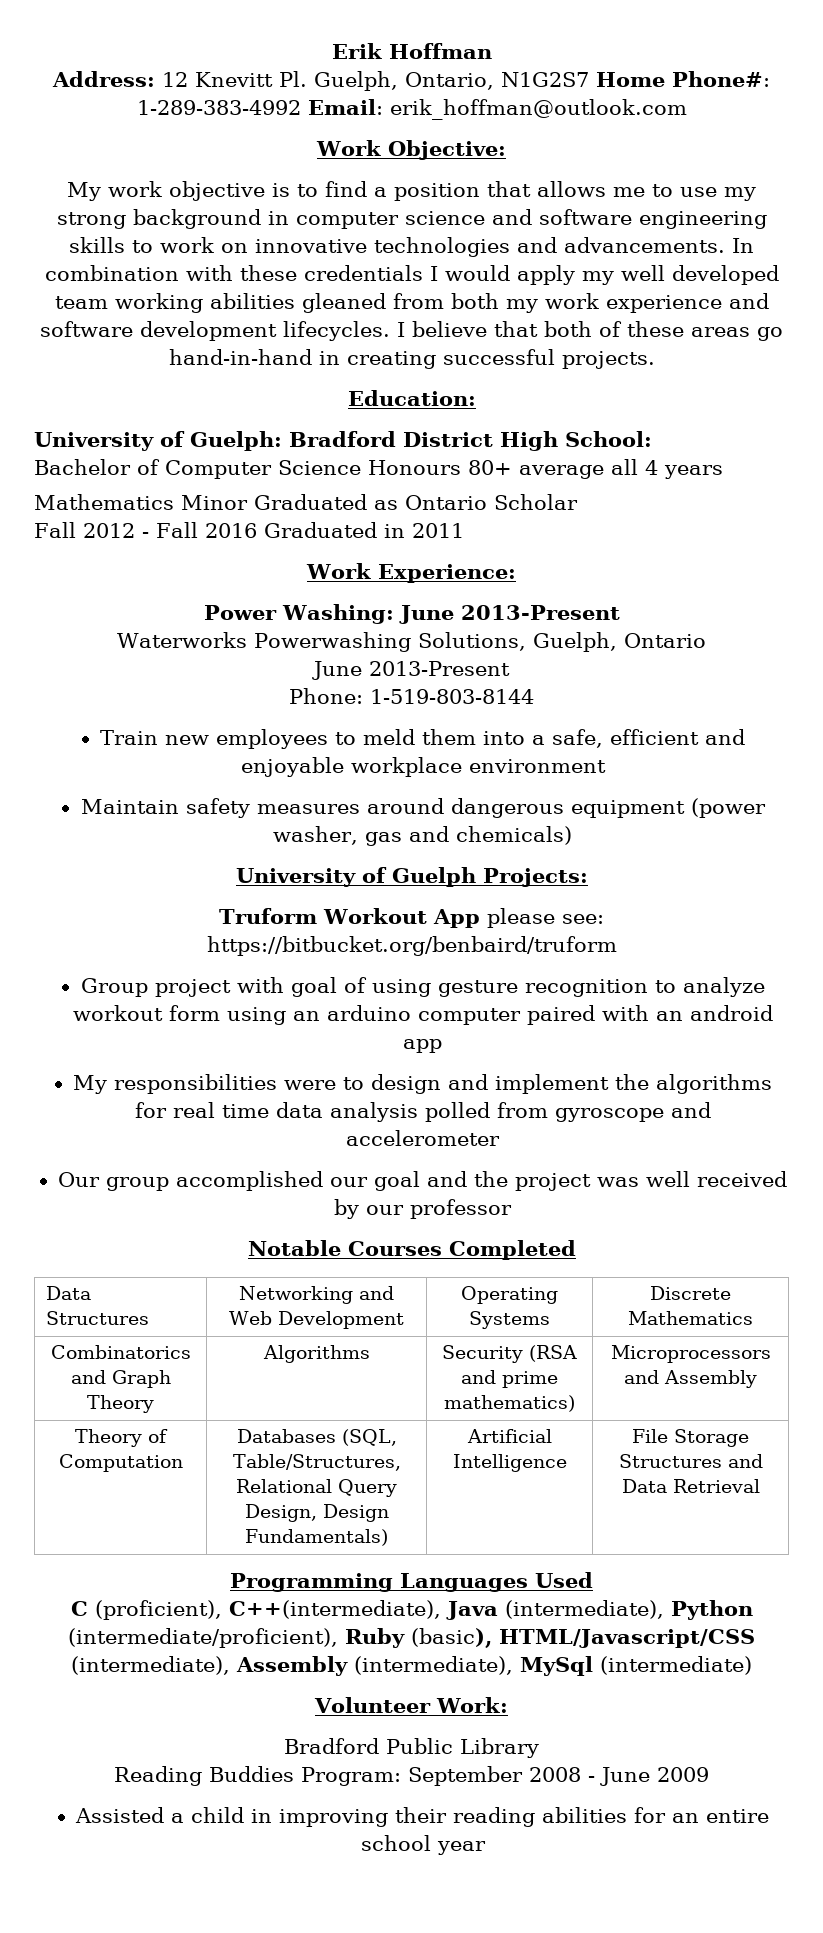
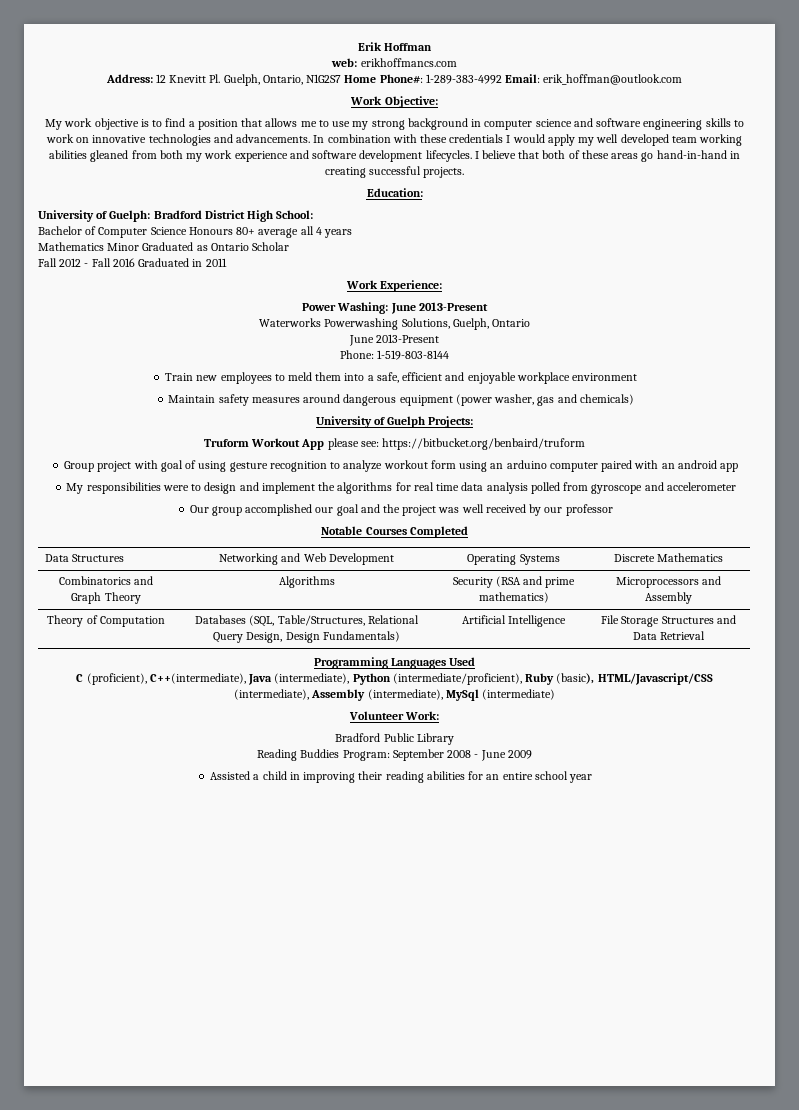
(492, 51) none -> [331,58,457,67] // web: erikhoffmancs.com

